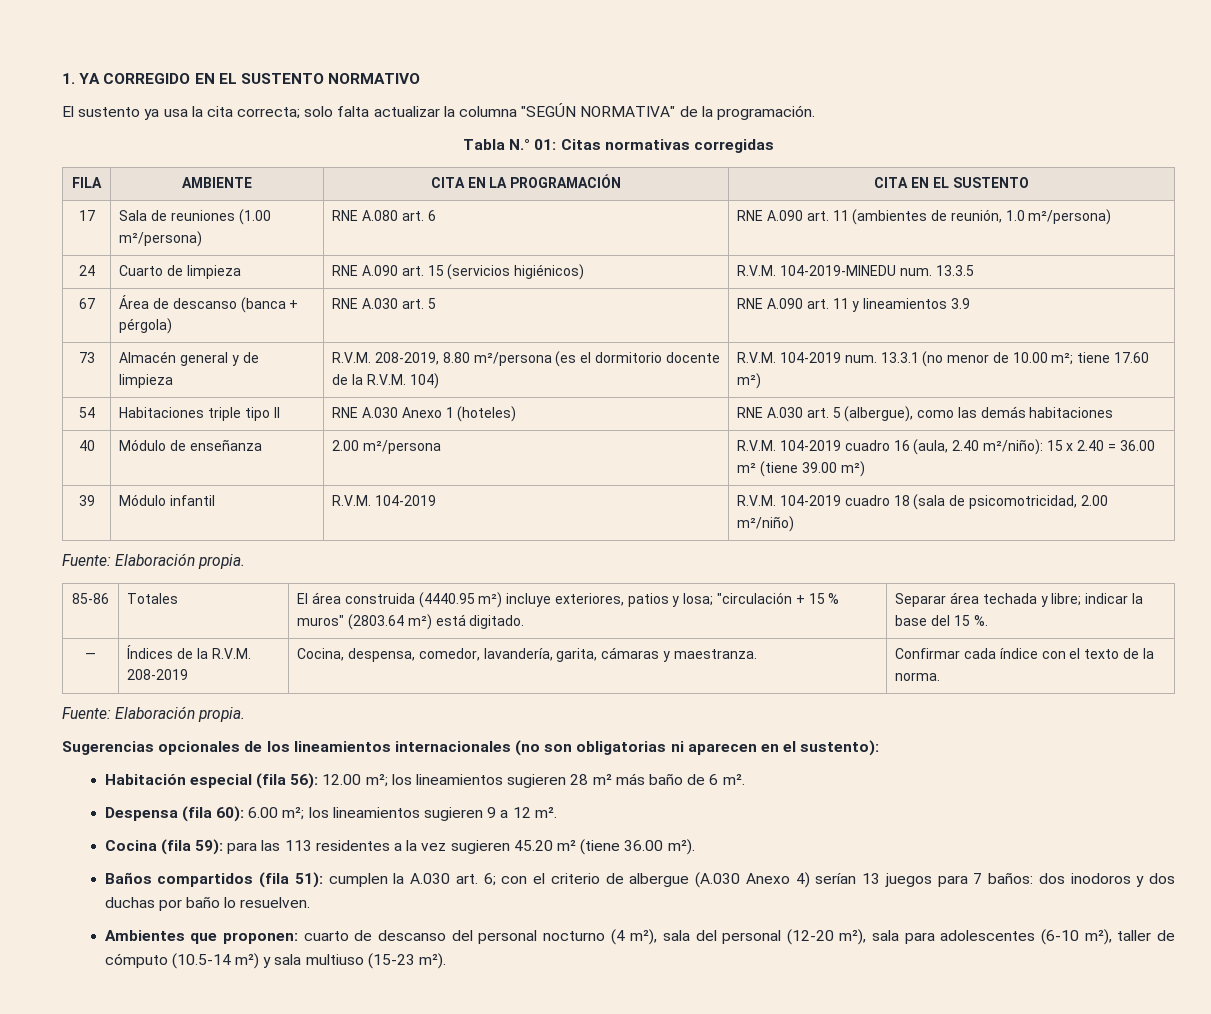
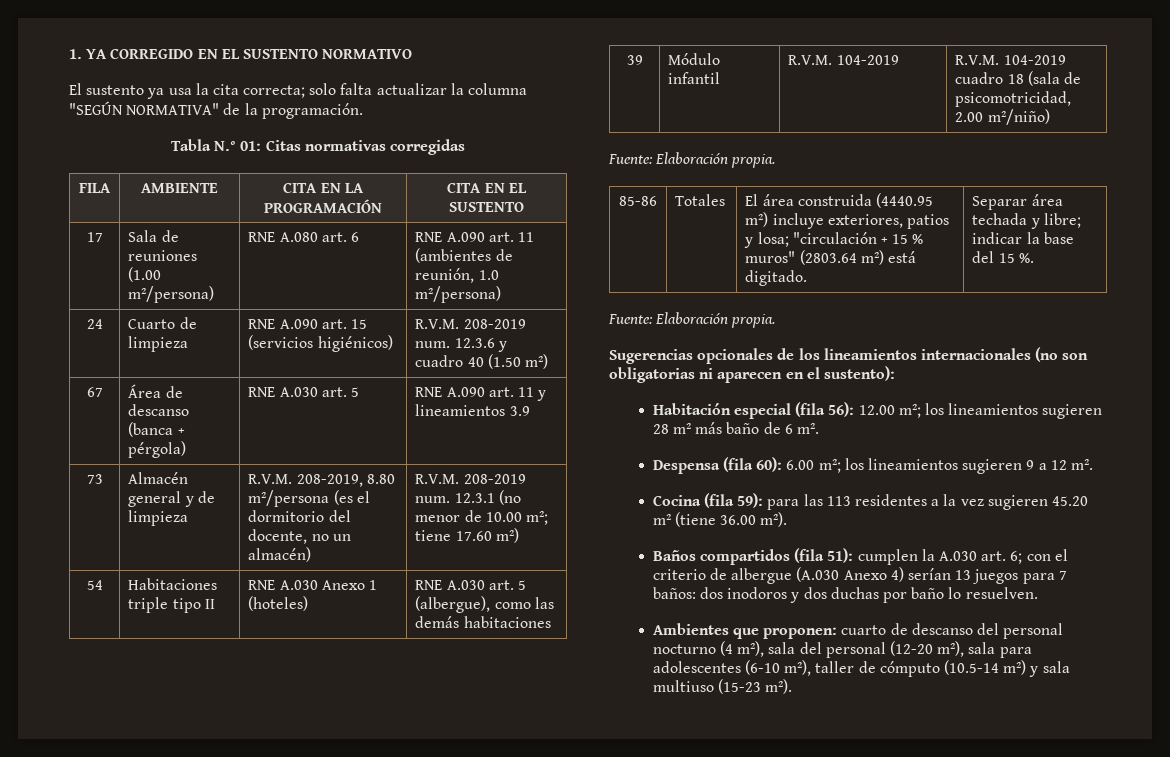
[779,265,974,276] 104-2019-MINEDU num. 13.3.5 -> [463,319,526,329] [415,338,507,352] [415,354,548,369] 208-2019 num. 12.3.6 y cuadro 40 (1.50 m²)
[665,352,720,363] [332,373,439,389] [737,352,919,363] docente de la R.V.M. 104) | R.V.M. 104-2019 num. 13.3.1 -> [328,510,351,522] [248,529,351,544] [248,547,312,562] [415,474,526,484] [415,493,495,503] del docente, no un almacén) | R.V.M. 208-2019 num. 12.3.1
[78,440,95,451] [119,439,262,451] [332,440,441,454] [737,439,1155,455] [737,461,865,477] // 40 | Módulo de enseñanza | 2.00 m²/persona | R.V.M. 104-2019 cuadro 16 (aula, 2.40 m²/niño): 15 x 2.40 = 36.00 m² (tiene 39.00 m²) -> (551, 622) none
[85,653,96,659] [127,645,251,659] [127,669,189,680] [297,647,757,662] [895,648,1154,659] [895,672,941,681] // — | Índices de la R.V.M. 208-2019 | Cocina, despensa, comedor, lavandería, garita, cámaras y maestranza. | Confirmar cada índice con el texto de la norma. -> (1034, 258) none

